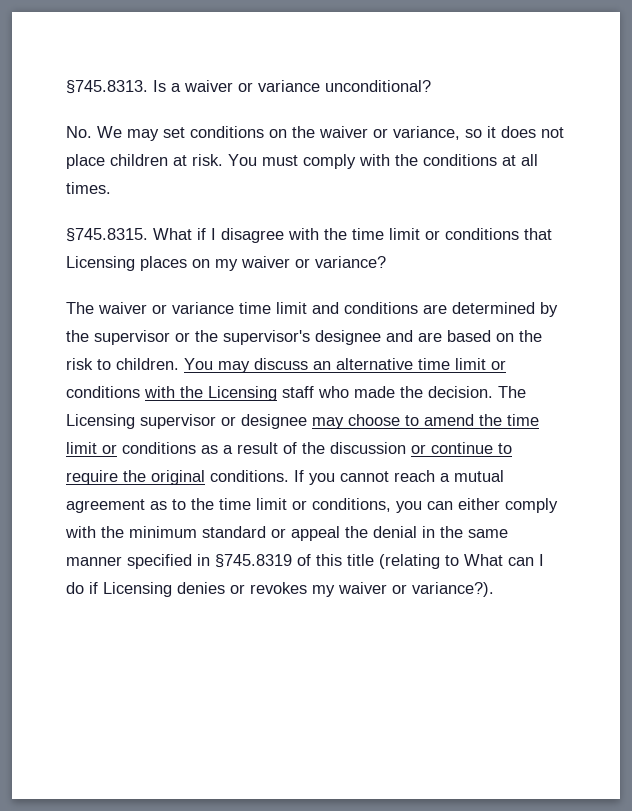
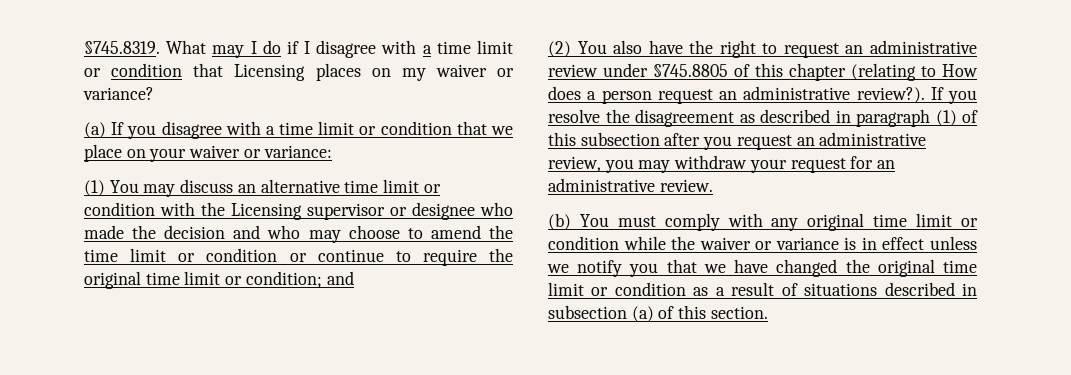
[66,80,431,94] [66,126,564,141] [66,154,538,169] [66,182,111,194] [66,228,192,242] §745.8313. Is a waiver or variance unconditional? // No. We may set conditions on the waiver or variance, so it does not place children at risk. You must comply with the conditions at all times. // §745.8315. What -> [84,40,281,58] §745.8319. What may I do
[324,228,519,240] the time limit or conditions -> [422,40,513,54] [84,63,183,77] a time limit or condition
[66,302,558,317] [66,330,542,345] [66,358,179,370] The waiver or variance time limit and conditions are determined by the supervisor or the supervisor's designee and are based on the risk to children. -> [84,121,513,139] [84,144,332,162] [84,180,105,196] (a) If you disagree with a time limit or condition that we place on your waiver or variance: // (1)
[66,386,140,398] conditions -> [84,202,155,216] condition
[282,386,526,398] [66,414,307,429] staff who made the decision. The Licensing supervisor or designee -> [307,202,513,220] [84,225,301,239] supervisor or designee who made the decision and who
[122,442,406,454] conditions as a result of the discussion -> [206,248,278,262] condition
[210,470,504,485] [66,498,558,513] [65,526,508,541] [66,554,544,569] [66,582,494,597] conditions. If you cannot reach a mutual agreement as to the time limit or conditions, you can either comply with the minimum standard or appeal the denial in the same manner specified in §745.8319 of this title (relating to What can I do if Licensing denies or revokes my waiver or variance?). -> [145,271,354,288] [548,40,977,58] [548,63,978,81] [548,86,977,104] [548,109,978,127] [548,132,927,150] [548,155,896,173] [548,178,713,192] [548,213,978,231] [548,236,977,250] [547,259,977,277] [548,282,978,296] [548,305,768,322] time limit or condition; and // (2) You also have the right to request an administrative review under §745.8805 of this chapter (relating to How does a person request an administrative review?). If you resolve the disagreement as described in paragraph (1) of this subsection after you request an administrative review, you may withdraw your request for an administrative review. // (b) You must comply with any original time limit or condition while the waiver or variance is in effect unless we notify you that we have changed the original time limit or condition as a result of situations described in subsection (a) of this section.

